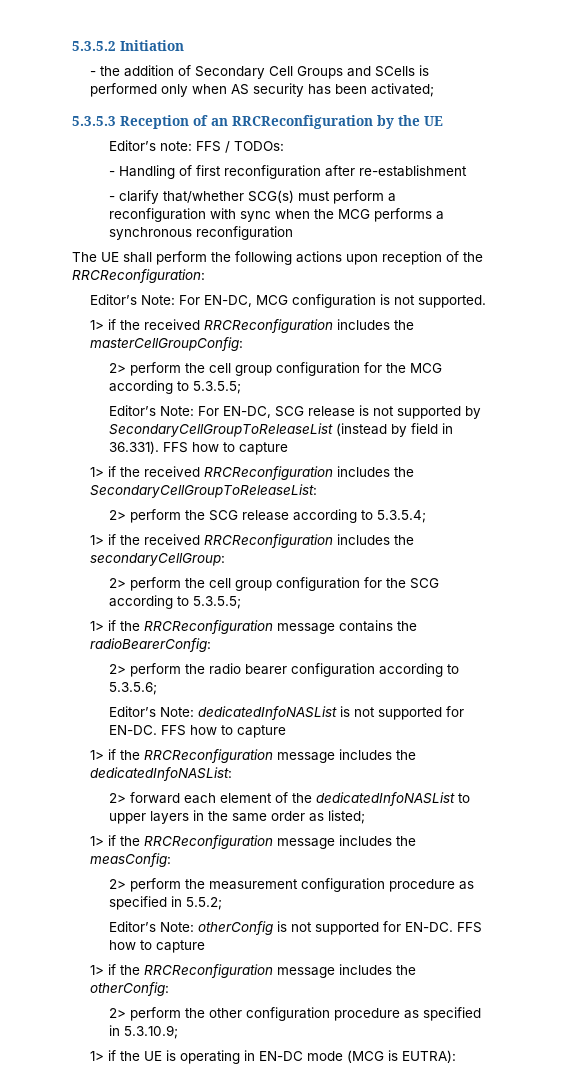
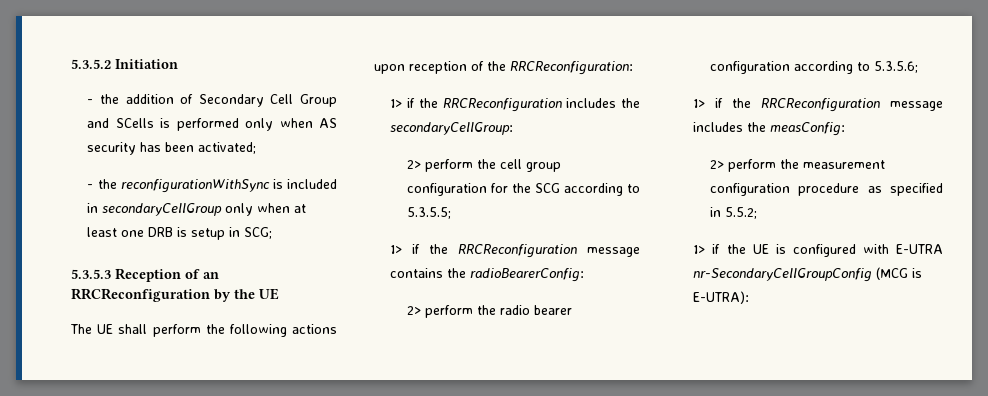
[297,66,344,79] Groups -> [300,94,337,107] Group
(435, 90) none -> [87,179,337,193] [87,203,307,216] [87,227,273,240] // - the reconfigurationWithSync is included in secondaryCellGroup only when at least one DRB is setup in SCG;
[108,140,284,153] [108,165,467,179] [108,190,396,204] [108,208,444,222] [108,226,293,240] // Editor’s note: FFS / TODOs: // - Handling of first reconfiguration after re-establishment // - clarify that/whether SCG(s) must perform a reconfiguration with sync when the MCG performs a synchronous reconfiguration -> (279, 294) none
[90,294,487,308] [90,319,415,333] [90,337,244,351] [108,362,442,376] [108,380,241,394] [108,405,481,419] [108,423,453,437] [108,441,288,455] [90,466,415,480] [90,484,318,498] [108,509,426,523] [90,534,201,545] Editor’s Note: For EN-DC, MCG configuration is not supported. // 1> if the received RRCReconfiguration includes the masterCellGroupConfig: // 2> perform the cell group configuration for the MCG according to 5.3.5.5; // Editor’s Note: For EN-DC, SCG release is not supported by SecondaryCellGroupToReleaseList (instead by field in 36.331). FFS how to capture // 1> if the received RRCReconfiguration includes the SecondaryCellGroupToReleaseList: // 2> perform the SCG release according to 5.3.5.4; // 1> if the received -> [390,98,438,108] 1> if the
[108,706,464,720] [108,725,286,738] [90,749,417,763] [90,767,233,781] [108,792,470,806] [108,810,365,824] // Editor’s Note: dedicatedInfoNASList is not supported for EN-DC. FFS how to capture // 1> if the RRCReconfiguration message includes the dedicatedInfoNASList: // 2> forward each element of the dedicatedInfoNASList to upper layers in the same order as listed; -> (918, 67) none
[108,921,482,935] [108,940,205,953] [90,964,417,978] [90,982,170,996] [108,1007,481,1021] [108,1025,178,1039] // Editor’s Note: otherConfig is not supported for EN-DC. FFS how to capture // 1> if the RRCReconfiguration message includes the otherConfig: // 2> perform the other configuration procedure as specified in 5.3.10.9; -> (757, 213) none
[180,1050,344,1064] operating in EN-DC mode -> [792,244,943,257] [693,268,873,282] configured with E-UTRA nr-SecondaryCellGroupConfig
[402,1050,457,1063] EUTRA): -> [693,291,750,304] E-UTRA):

